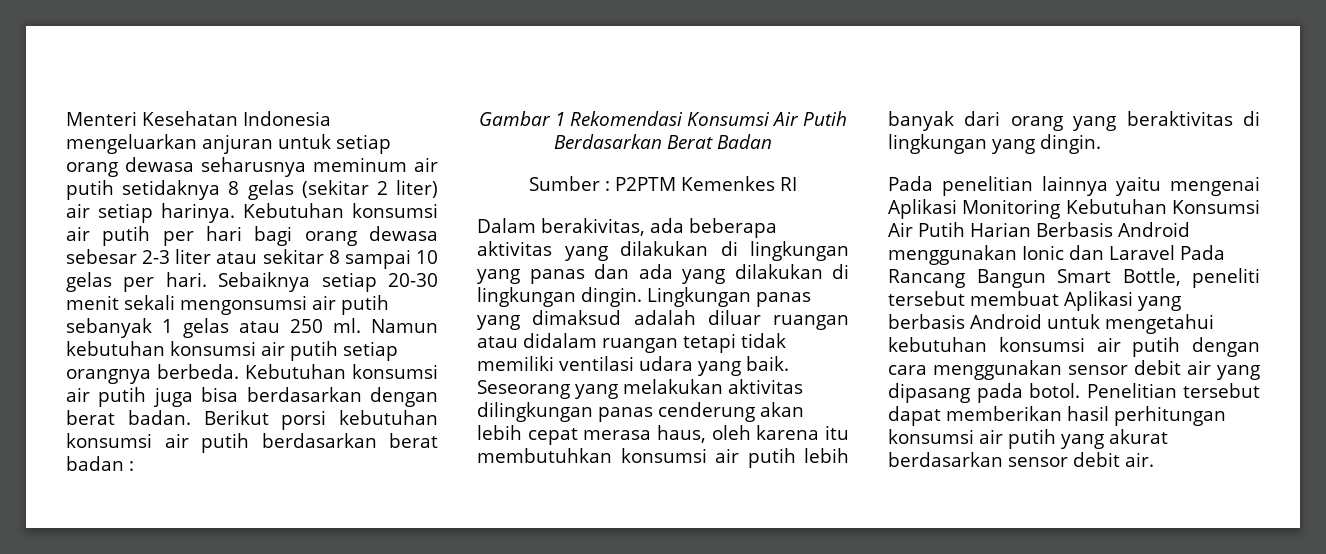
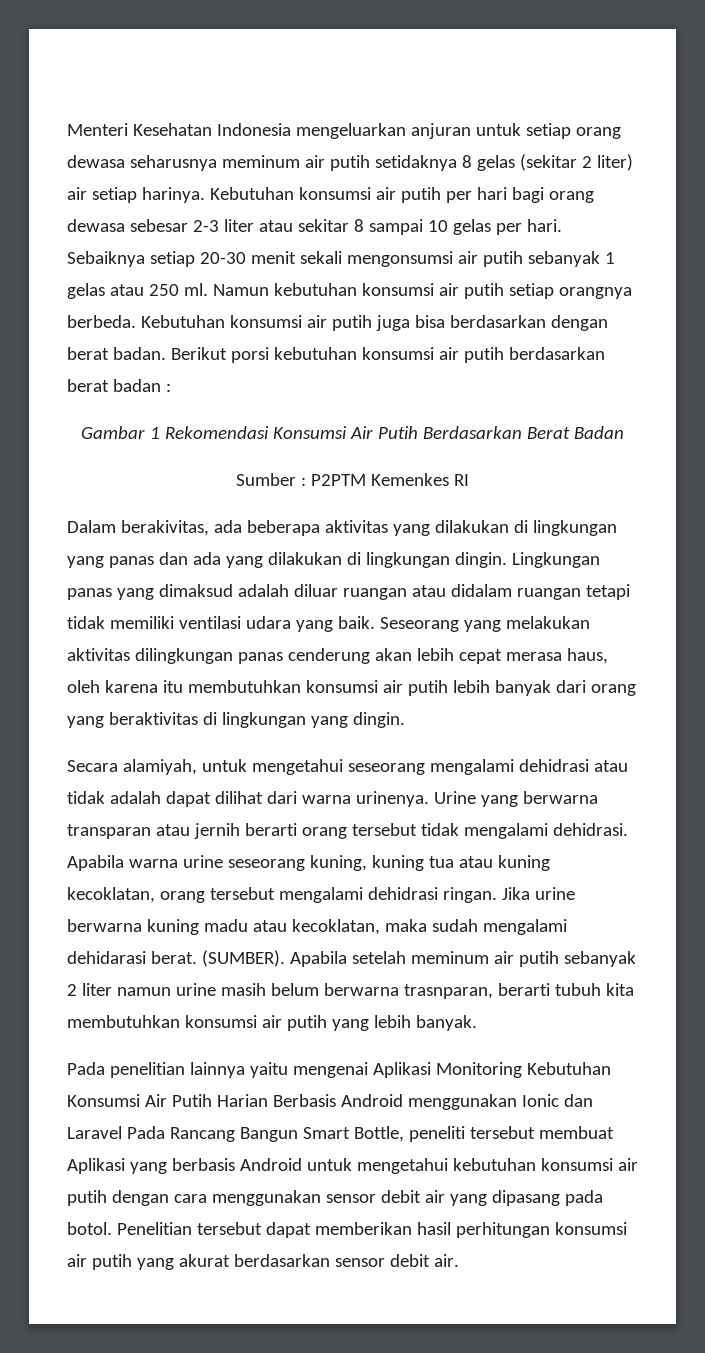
(1101, 144) none -> [67,759,628,775] [67,791,598,807] [67,823,628,839] [67,855,550,871] [67,887,575,903] [67,919,567,935] [67,950,636,967] [67,983,634,999] [67,1015,477,1031] // Secara alamiyah, untuk mengetahui seseorang mengalami dehidrasi atau tidak adalah dapat dilihat dari warna urinenya. Urine yang berwarna transparan atau jernih berarti orang tersebut tidak mengalami dehidrasi. Apabila warna urine seseorang kuning, kuning tua atau kuning kecoklatan, orang tersebut mengalami dehidrasi ringan. Jika urine berwarna kuning madu atau kecoklatan, maka sudah mengalami dehidarasi berat. (SUMBER). Apabila setelah meminum air putih sebanyak 2 liter namun urine masih belum berwarna trasnparan, berarti tubuh kita membutuhkan konsumsi air putih yang lebih banyak.

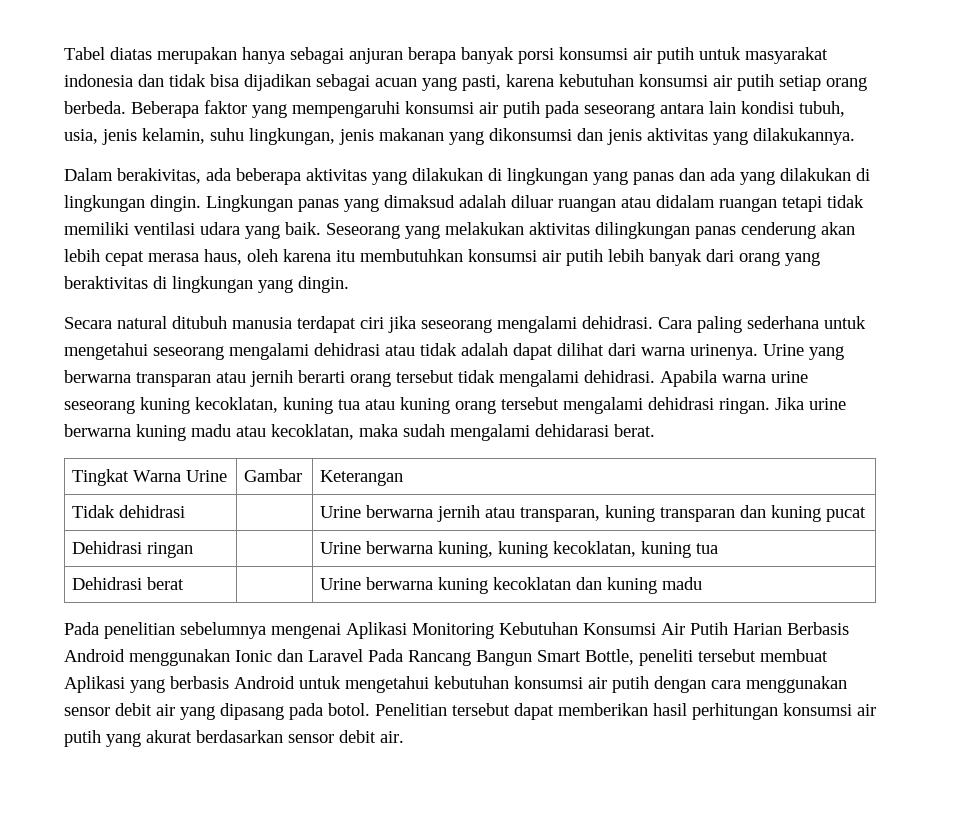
[67,123,621,139] [67,154,633,171] [67,187,594,203] [67,219,562,235] [67,251,615,267] [67,283,269,299] Menteri Kesehatan Indonesia mengeluarkan anjuran untuk setiap orang dewasa seharusnya meminum air putih setidaknya 8 gelas (sekitar 2 liter) air setiap harinya. Kebutuhan konsumsi air putih per hari bagi orang dewasa sebesar 2-3 liter atau sekitar 8 sampai 10 gelas per hari. Sebaiknya setiap 20-30 menit sekali mengonsumsi air putih sebanyak 1 gelas atau 250 ml. Namun -> [64,47,828,64] [64,74,554,91] Tabel diatas merupakan hanya sebagai anjuran berapa banyak porsi konsumsi air putih untuk masyarakat indonesia dan tidak bisa dijadikan sebagai acuan yang pasti, karena
[558,287,632,299] [67,315,608,331] [67,347,605,363] [67,379,171,392] [81,426,624,439] [236,473,469,486] orangnya berbeda. Kebutuhan konsumsi air putih juga bisa berdasarkan dengan berat badan. Berikut porsi kebutuhan konsumsi air putih berdasarkan berat badan : // Gambar 1 Rekomendasi Konsumsi Air Putih Berdasarkan Berat Badan // Sumber : P2PTM Kemenkes RI -> [826,77,867,91] [64,100,845,118] [64,128,855,145] orang berbeda. Beberapa faktor yang mempengaruhi konsumsi air putih pada seseorang antara lain kondisi tubuh, usia, jenis kelamin, suhu lingkungan, jenis makanan yang dikonsumsi dan jenis aktivitas yang dilakukannya.
[122,759,197,775] alamiyah, -> [117,316,819,333] natural ditubuh manusia terdapat ciri jika seseorang mengalami dehidrasi. Cara paling sederhana
[309,855,367,871] kuning, -> [140,397,278,414] kuning kecoklatan,
[67,887,155,903] kecoklatan, -> (450, 405) none
[201,950,636,967] [67,983,634,999] [67,1015,477,1031] (SUMBER). Apabila setelah meminum air putih sebanyak 2 liter namun urine masih belum berwarna trasnparan, berarti tubuh kita membutuhkan konsumsi air putih yang lebih banyak. -> [72,469,228,486] [244,469,303,482] [320,470,404,486] [72,505,186,518] [320,505,867,522] [72,541,194,558] [320,541,719,558] [72,577,185,590] [320,577,703,594] // Tingkat Warna Urine | Gambar | Keterangan // Tidak dehidrasi | | Urine berwarna jernih atau transparan, kuning transparan dan kuning pucat // Dehidrasi ringan | | Urine berwarna kuning, kuning kecoklatan, kuning tua // Dehidrasi berat | | Urine berwarna kuning kecoklatan dan kuning madu
[189,1062,288,1078] lainnya yaitu -> [180,622,266,639] sebelumnya

